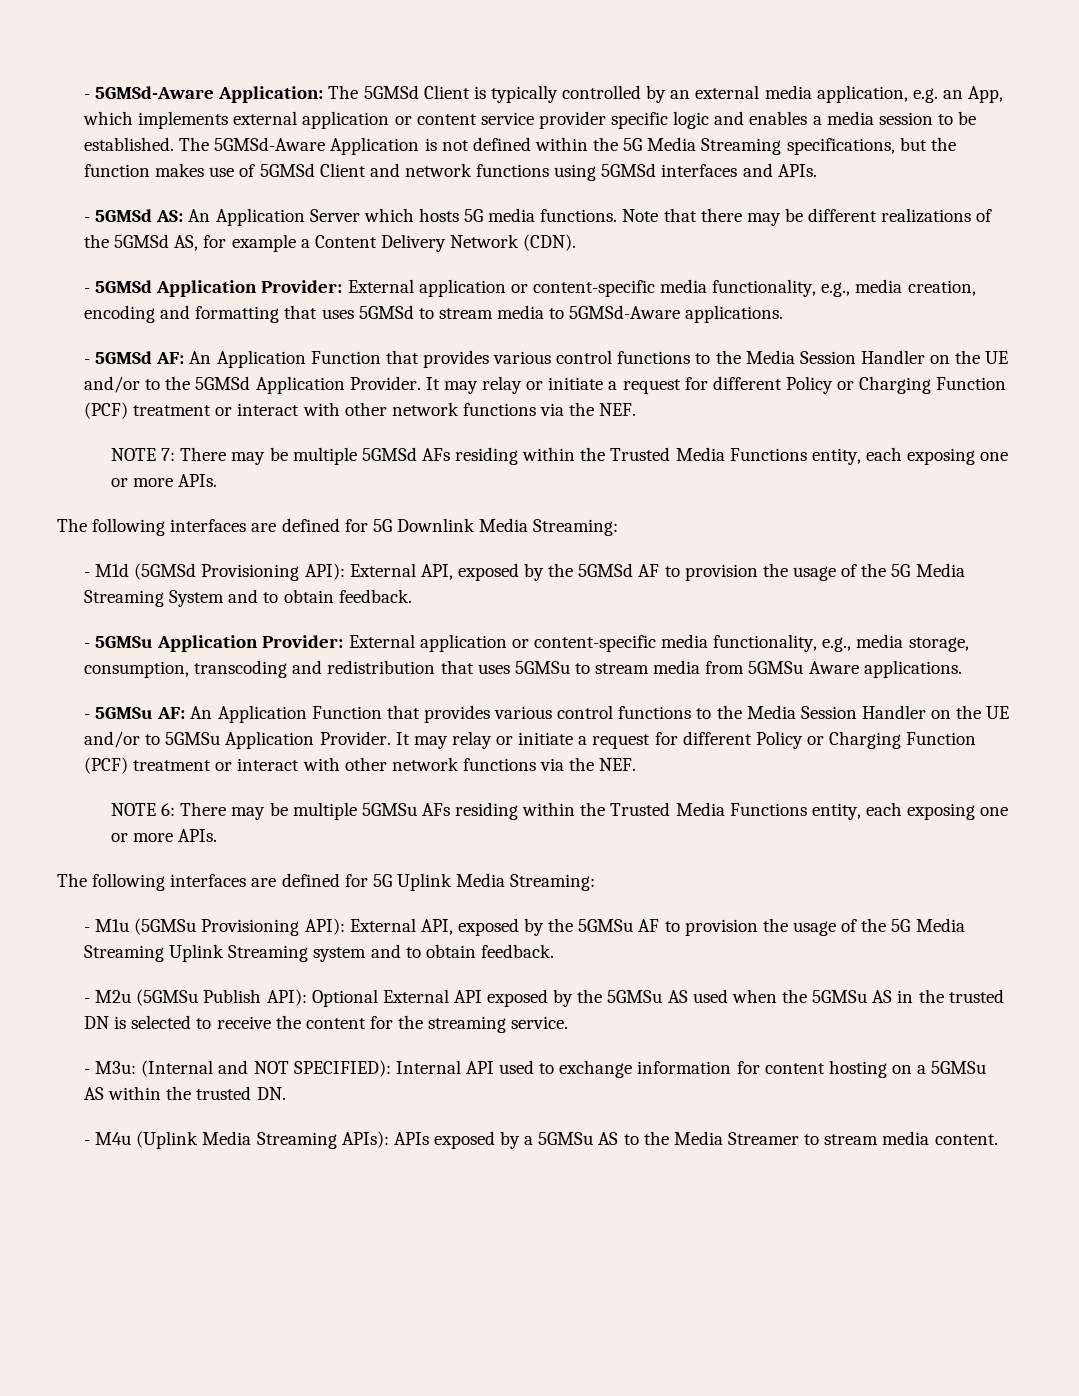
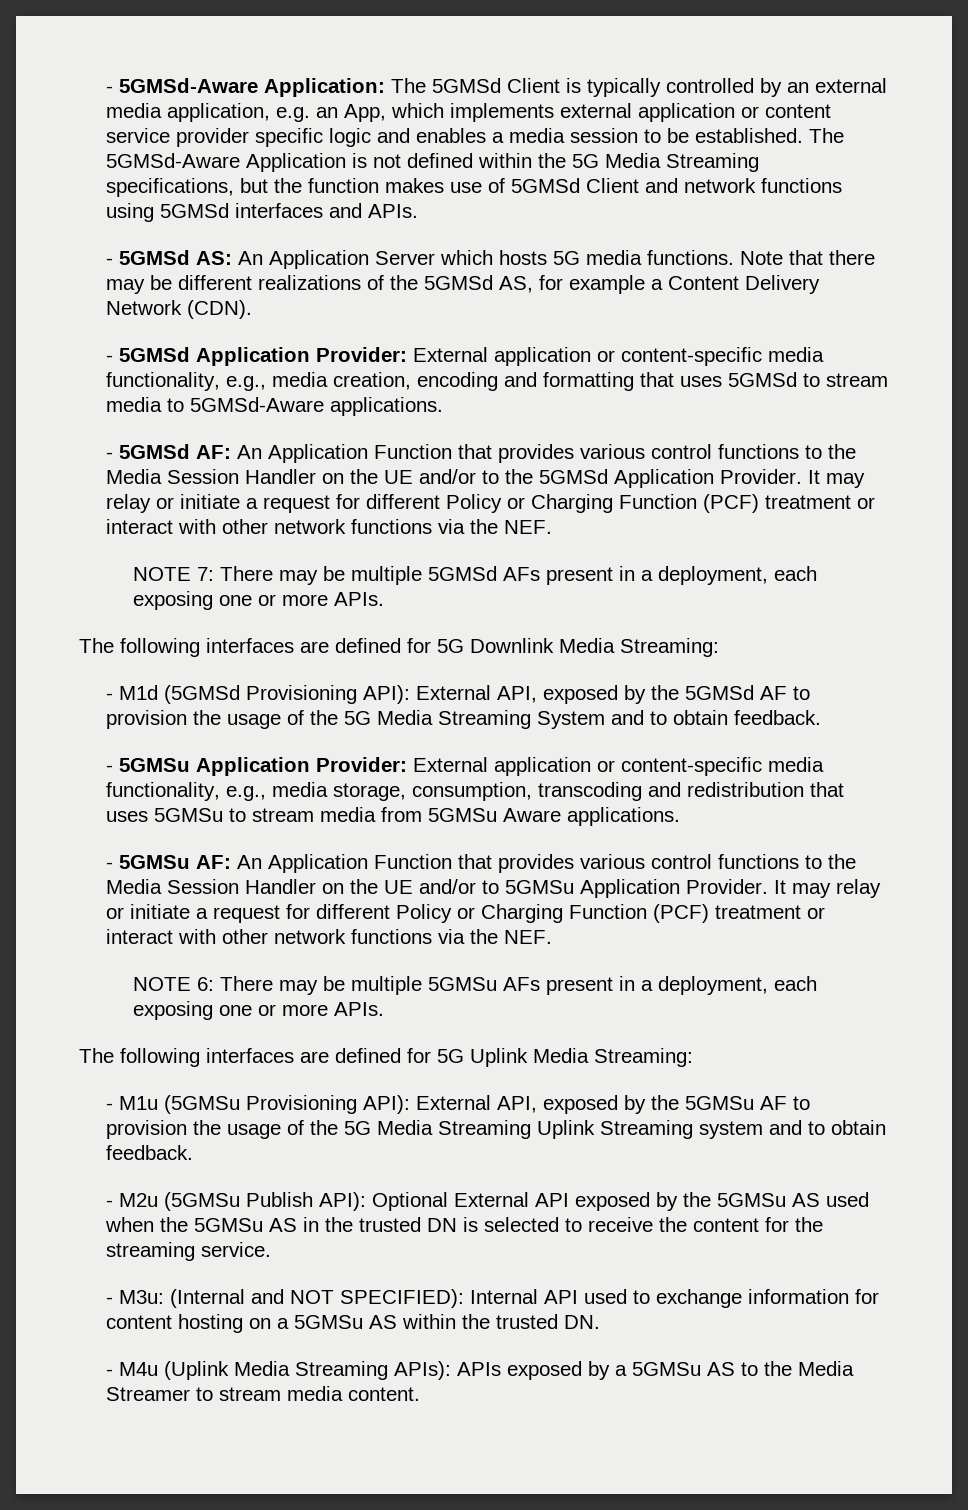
[455,447,861,465] residing within the Trusted Media Functions entity, -> [546,566,769,585] present in a deployment,
[455,802,861,820] residing within the Trusted Media Functions entity, -> [546,976,769,995] present in a deployment,

